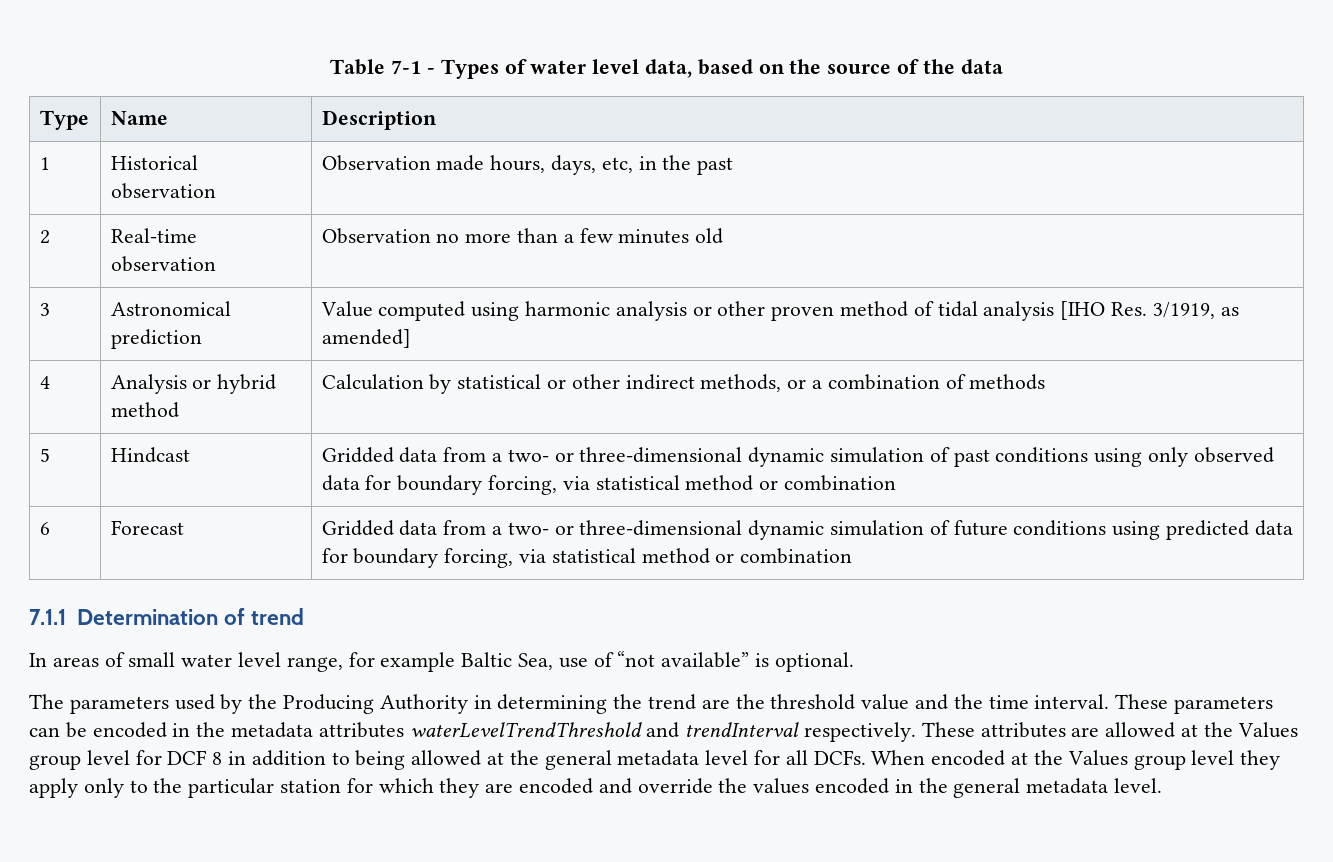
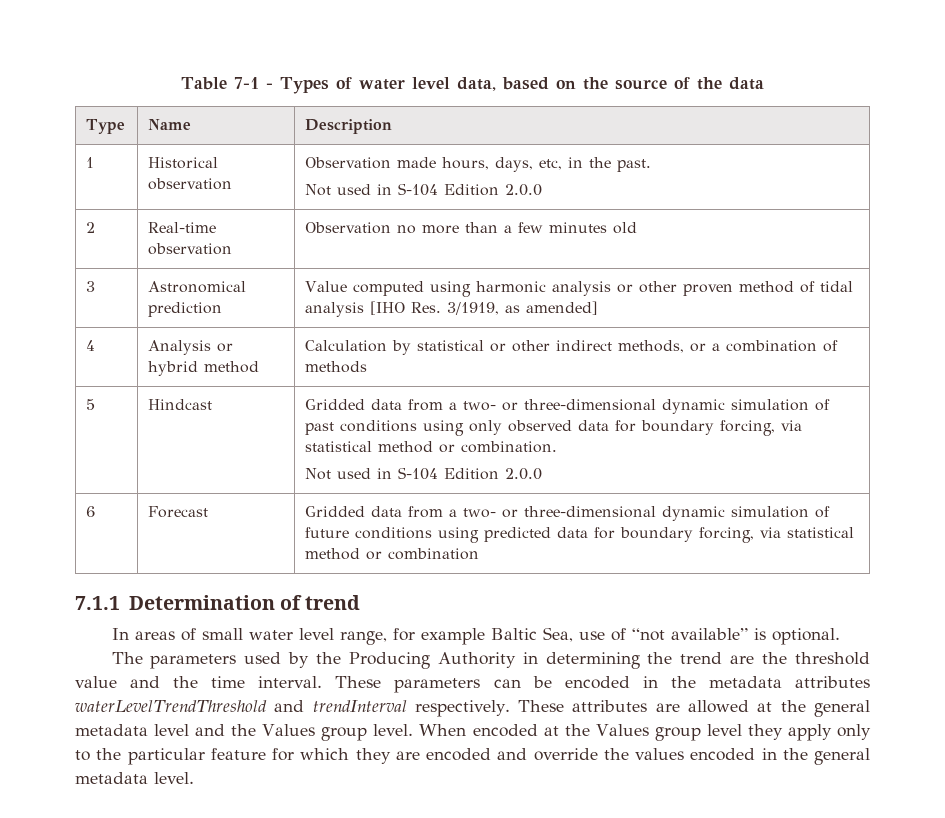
[697,157,734,175] past -> [617,159,652,172] [305,183,543,196] past. // Not used in S-104 Edition 2.0.0
[783,475,896,491] combination -> [461,441,558,453] [305,467,543,480] combination. // Not used in S-104 Edition 2.0.0
[1237,722,1298,738] [29,750,866,770] Values group level for DCF 8 in addition to being allowed at the general metadata level for all DCFs. -> [814,700,871,717] [75,724,414,741] general metadata level and the Values group level.
[280,779,342,793] station -> [210,748,266,760] feature

